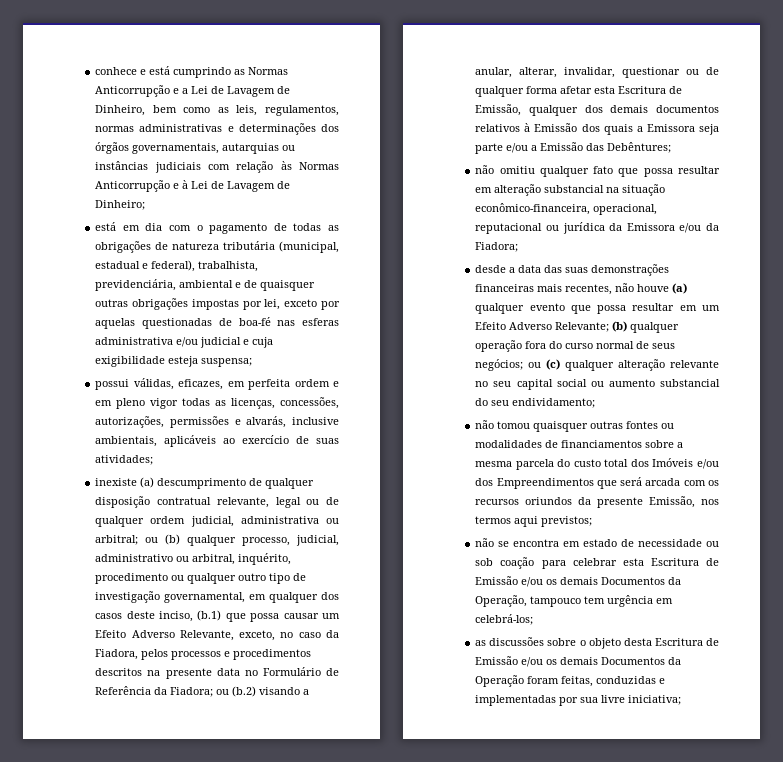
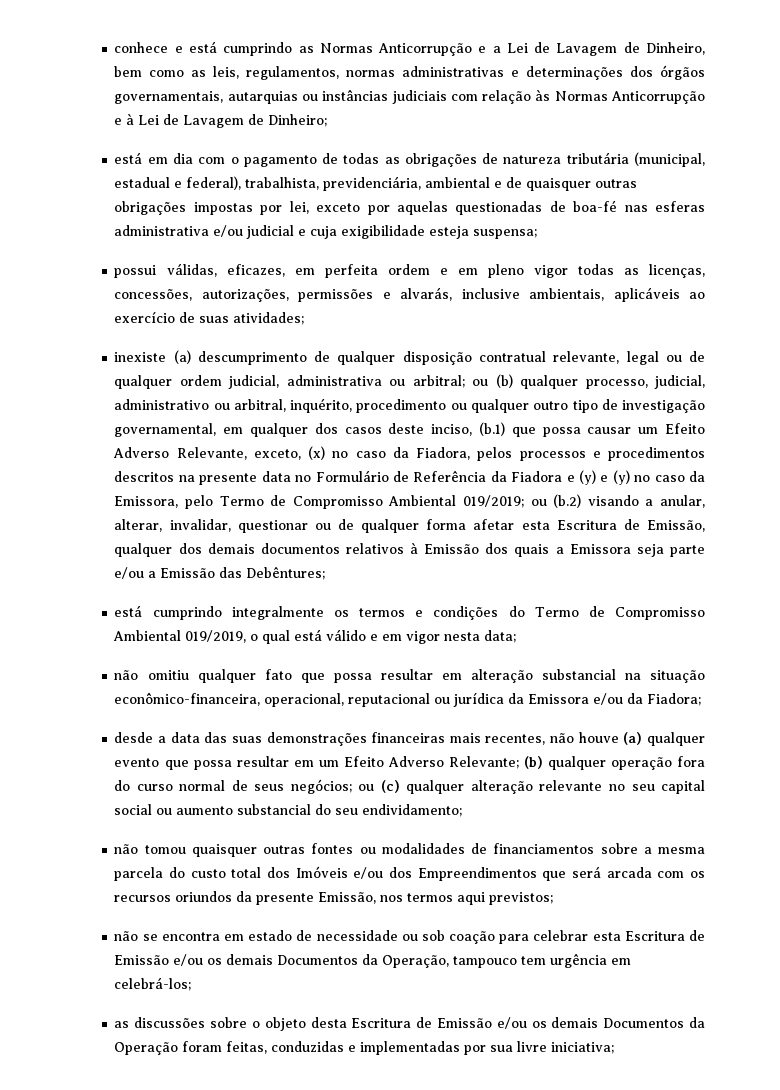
(276, 635) none -> [308,446,326,460] (x)
[170,687,214,697] Fiadora; -> [511,470,706,485] [114,495,525,509] Fiadora e (y) e (y) no caso da Emissora, pelo Termo de Compromisso Ambiental 019/2019;
(672, 147) none -> [114,605,706,620] [113,629,517,644] // está cumprindo integralmente os termos e condições do Termo de Compromisso Ambiental 019/2019, o qual está válido e em vigor nesta data;

